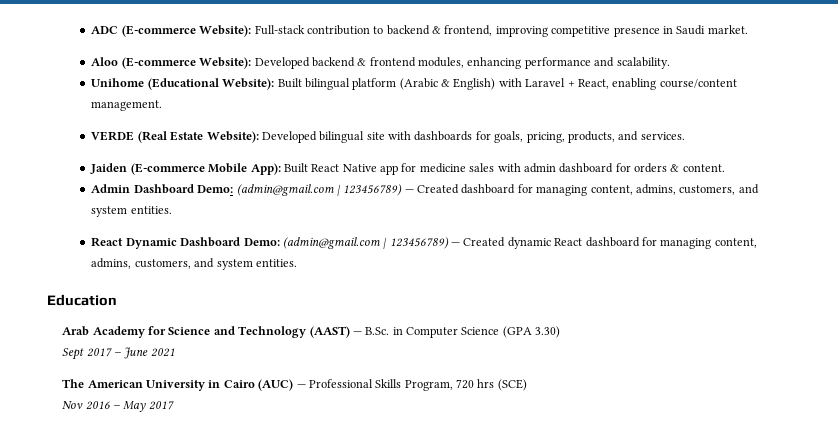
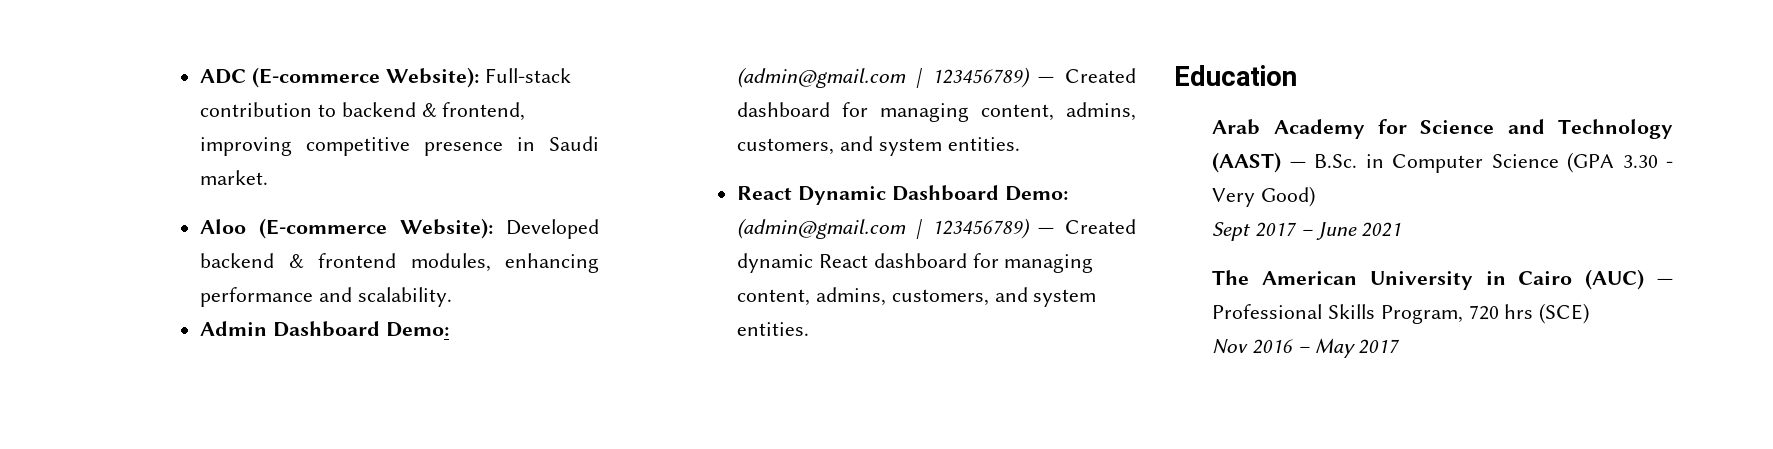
[91,78,737,90] [91,100,163,111] [91,131,685,143] [90,163,725,175] // Unihome (Educational Website): Built bilingual platform (Arabic & English) with Laravel + React, enabling course/content management. // VERDE (Real Estate Website): Developed bilingual site with dashboards for goals, pricing, products, and services. // Jaiden (E-commerce Mobile App): Built React Native app for medicine sales with admin dashboard for orders & content. -> (452, 297) none
[535,326,561,338] 3.30) -> [1622,155,1673,168] [1212,186,1316,207] 3.30 - Very Good)

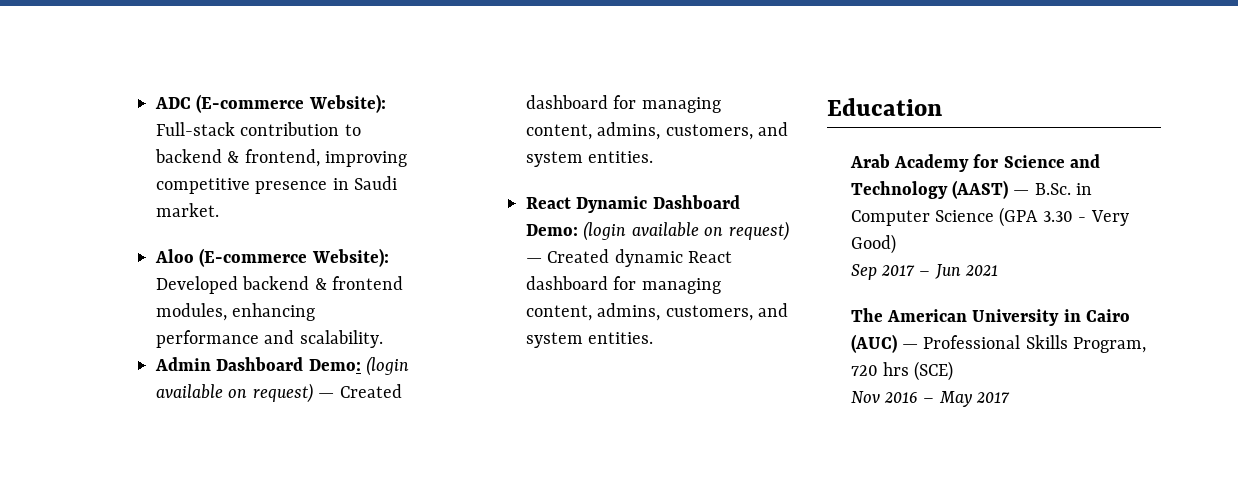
[737,67,1030,88] (admin@gmail.com | 123456789) -> [366,356,410,376] [156,383,313,403] (login available on request)
[737,218,1030,239] (admin@gmail.com | 123456789) -> [583,221,789,241] (login available on request)
[1212,222,1251,241] Sept -> [850,264,877,280] Sep
[1315,222,1357,240] June -> [934,264,961,279] Jun

